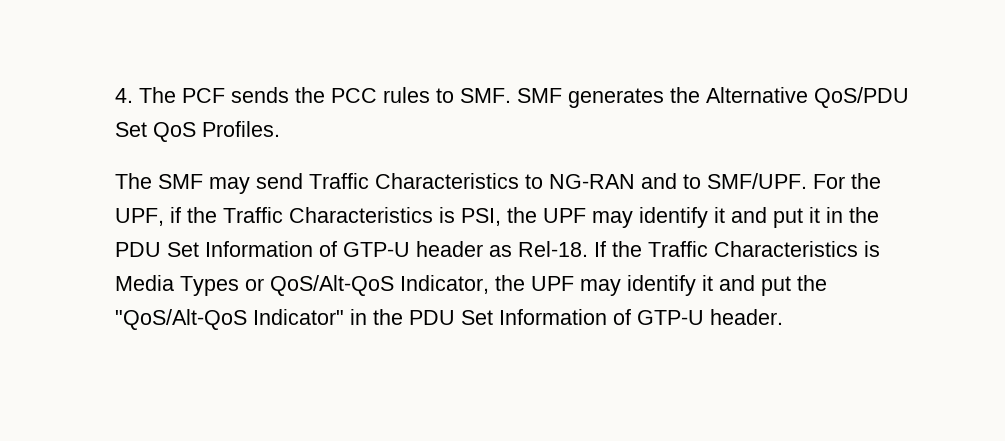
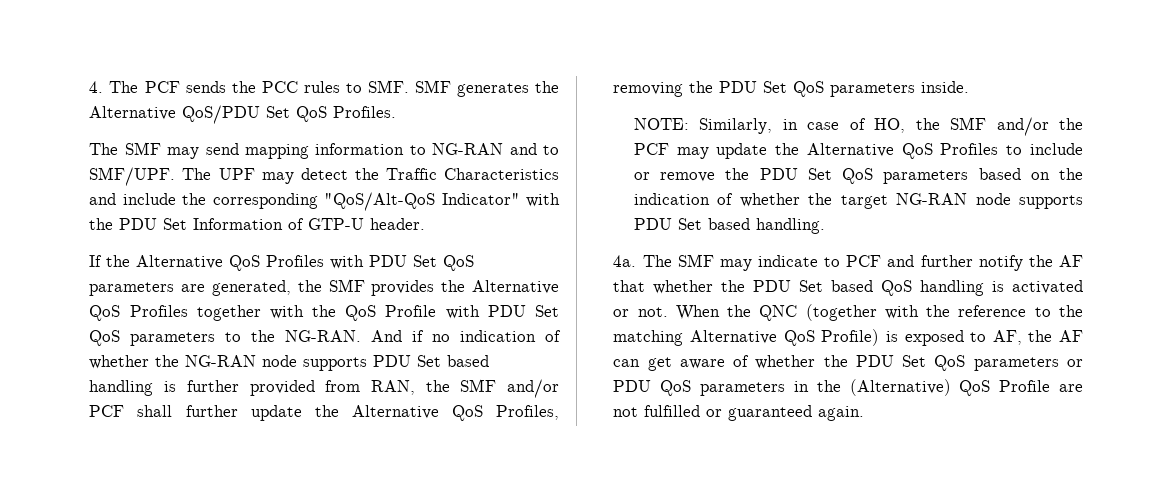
[308,173,519,189] Traffic Characteristics -> [244,143,405,159] mapping information
[812,173,881,189] [114,207,879,228] [114,241,880,257] [114,275,827,296] For the UPF, if the Traffic Characteristics is PSI, the UPF may identify it and put it in the PDU Set Information of GTP-U header as Rel-18. If the Traffic Characteristics is Media Types or QoS/Alt-QoS Indicator, the UPF may identify it and put the -> [182,168,559,184] [89,193,318,209] The UPF may detect the Traffic Characteristics and include the corresponding
[349,309,367,325] in -> [526,193,560,207] with
(783, 317) none -> [89,255,475,271] [89,279,559,296] [89,305,560,321] [89,330,562,346] [89,355,490,371] [89,379,559,398] [89,405,559,421] [613,81,970,97] [633,117,1083,136] [633,143,1083,159] [633,168,1083,184] [633,193,1083,209] [633,218,825,234] [613,254,1083,271] [613,280,1083,296] [613,304,1083,321] [613,329,1083,346] [613,355,1083,371] [613,379,1083,396] [613,405,865,421] // If the Alternative QoS Profiles with PDU Set QoS parameters are generated, the SMF provides the Alternative QoS Profiles together with the QoS Profile with PDU Set QoS parameters to the NG-RAN. And if no indication of whether the NG-RAN node supports PDU Set based handling is further provided from RAN, the SMF and/or PCF shall further update the Alternative QoS Profiles, removing the PDU Set QoS parameters inside. // NOTE: Similarly, in case of HO, the SMF and/or the PCF may update the Alternative QoS Profiles to include or remove the PDU Set QoS parameters based on the indication of whether the target NG-RAN node supports PDU Set based handling. // 4a. The SMF may indicate to PCF and further notify the AF that whether the PDU Set based QoS handling is activated or not. When the QNC (together with the reference to the matching Alternative QoS Profile) is exposed to AF, the AF can get aware of whether the PDU Set QoS parameters or PDU QoS parameters in the (Alternative) QoS Profile are not fulfilled or guaranteed again.

